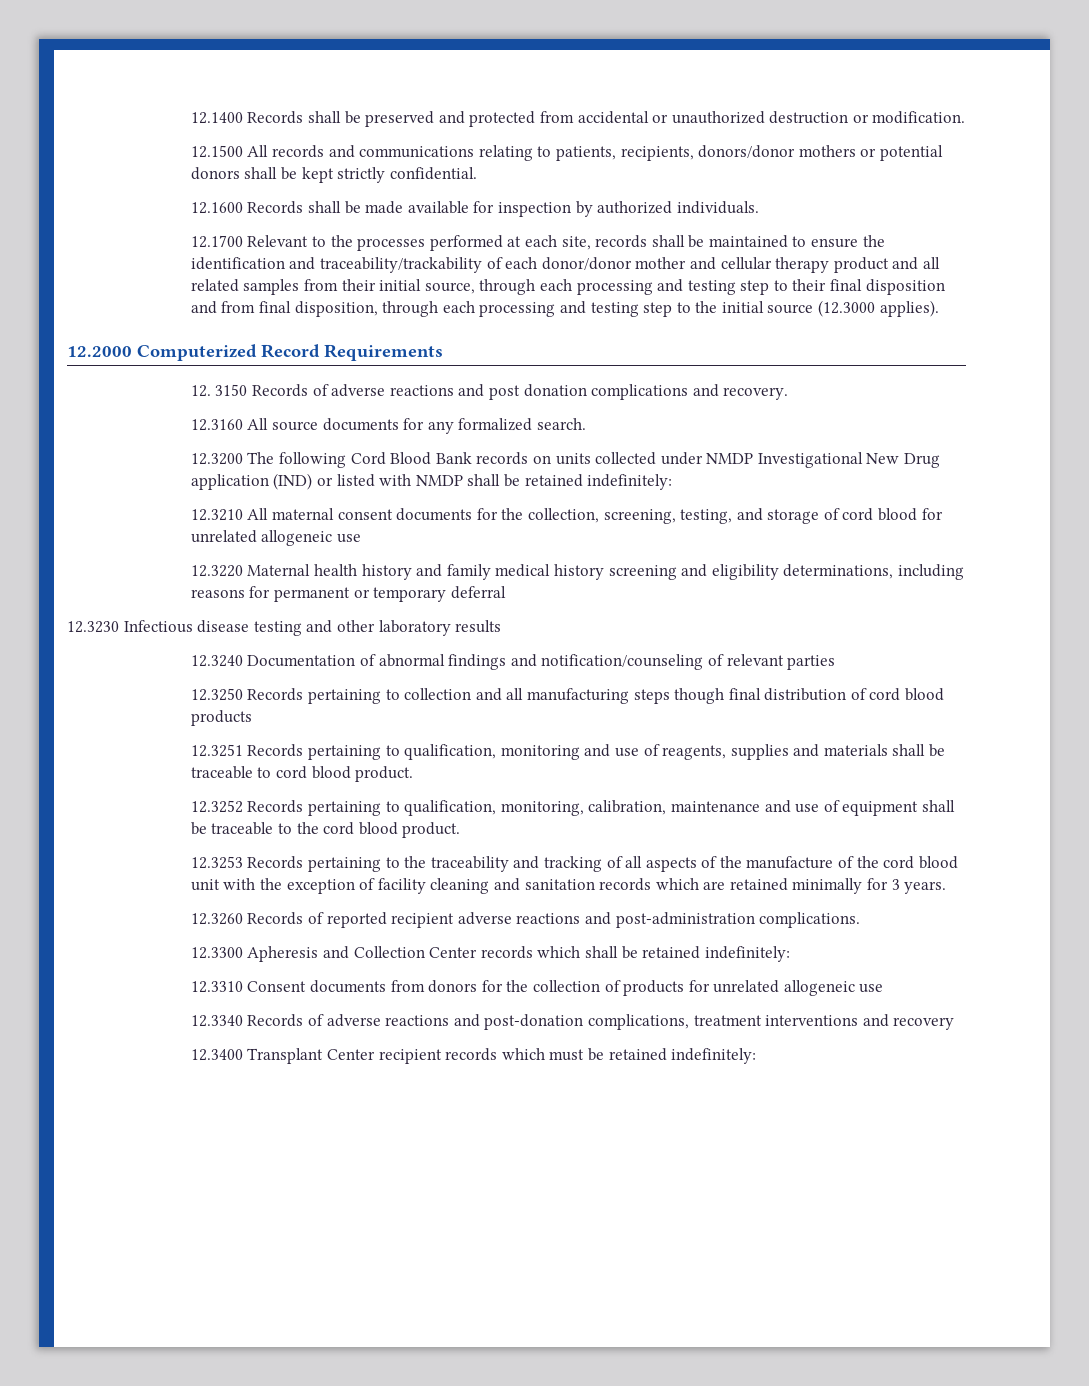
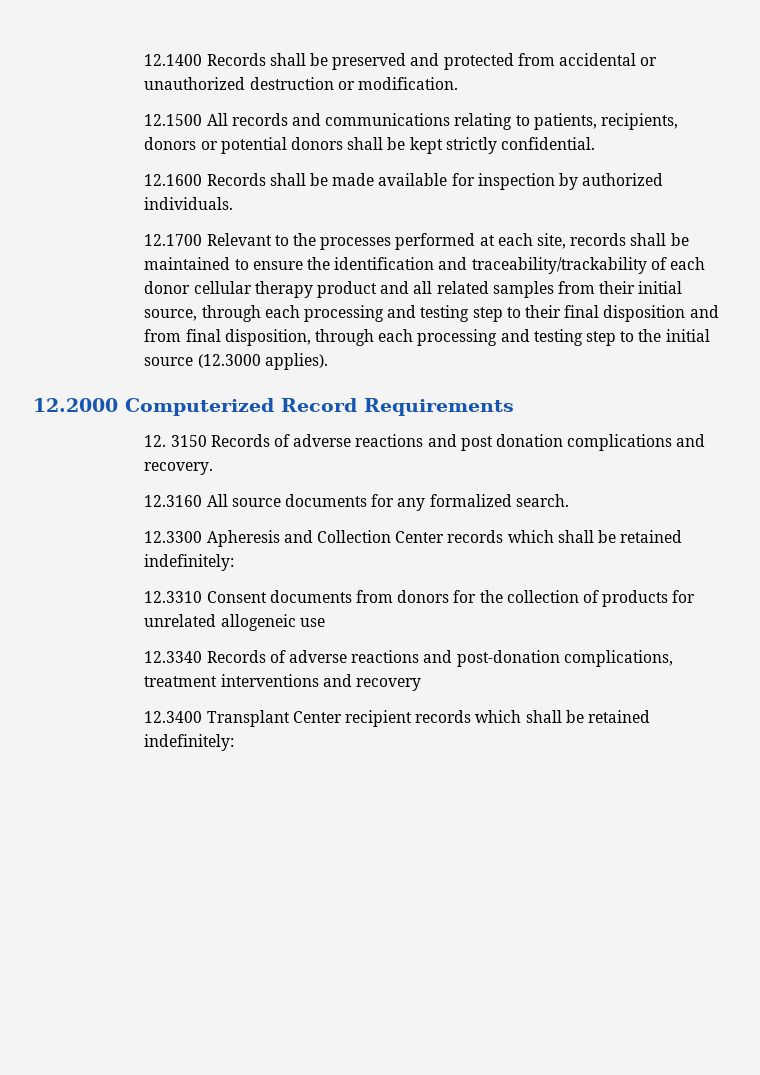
[698,145,856,158] donors/donor mothers -> [144,137,197,150] donors
[541,257,716,270] donor/donor mother and -> [144,281,191,294] donor
[190,452,941,468] [190,473,673,490] [190,508,943,524] [190,530,361,546] [190,564,964,580] [190,586,506,602] [67,620,502,636] [190,654,836,670] [190,688,945,704] [190,710,252,726] [190,744,946,760] [190,766,414,782] [190,800,955,816] [190,822,461,838] [190,856,958,872] [190,878,947,894] [190,912,861,928] // 12.3200 The following Cord Blood Bank records on units collected under NMDP Investigational New Drug application (IND) or listed with NMDP shall be retained indefinitely: // 12.3210 All maternal consent documents for the collection, screening, testing, and storage of cord blood for unrelated allogeneic use // 12.3220 Maternal health history and family medical history screening and eligibility determinations, including reasons for permanent or temporary deferral // 12.3230 Infectious disease testing and other laboratory results // 12.3240 Documentation of abnormal findings and notification/counseling of relevant parties // 12.3250 Records pertaining to collection and all manufacturing steps though final distribution of cord blood products // 12.3251 Records pertaining to qualification, monitoring and use of reagents, supplies and materials shall be traceable to cord blood product. // 12.3252 Records pertaining to qualification, monitoring, calibration, maintenance and use of equipment shall be traceable to the cord blood product. // 12.3253 Records pertaining to the traceability and tracking of all aspects of the manufacture of the cord blood unit with the exception of facility cleaning and sanitation records which are retained minimally for 3 years. // 12.3260 Records of reported recipient adverse reactions and post-administration complications. -> (569, 500) none
[549,1049,585,1061] must -> [525,710,562,723] shall

